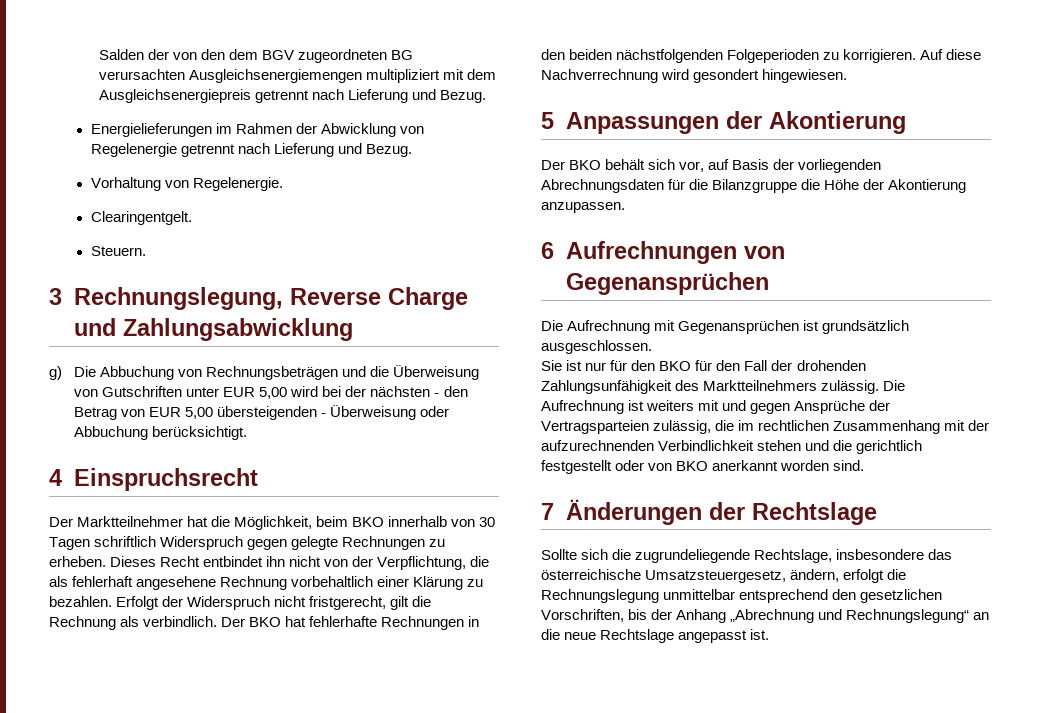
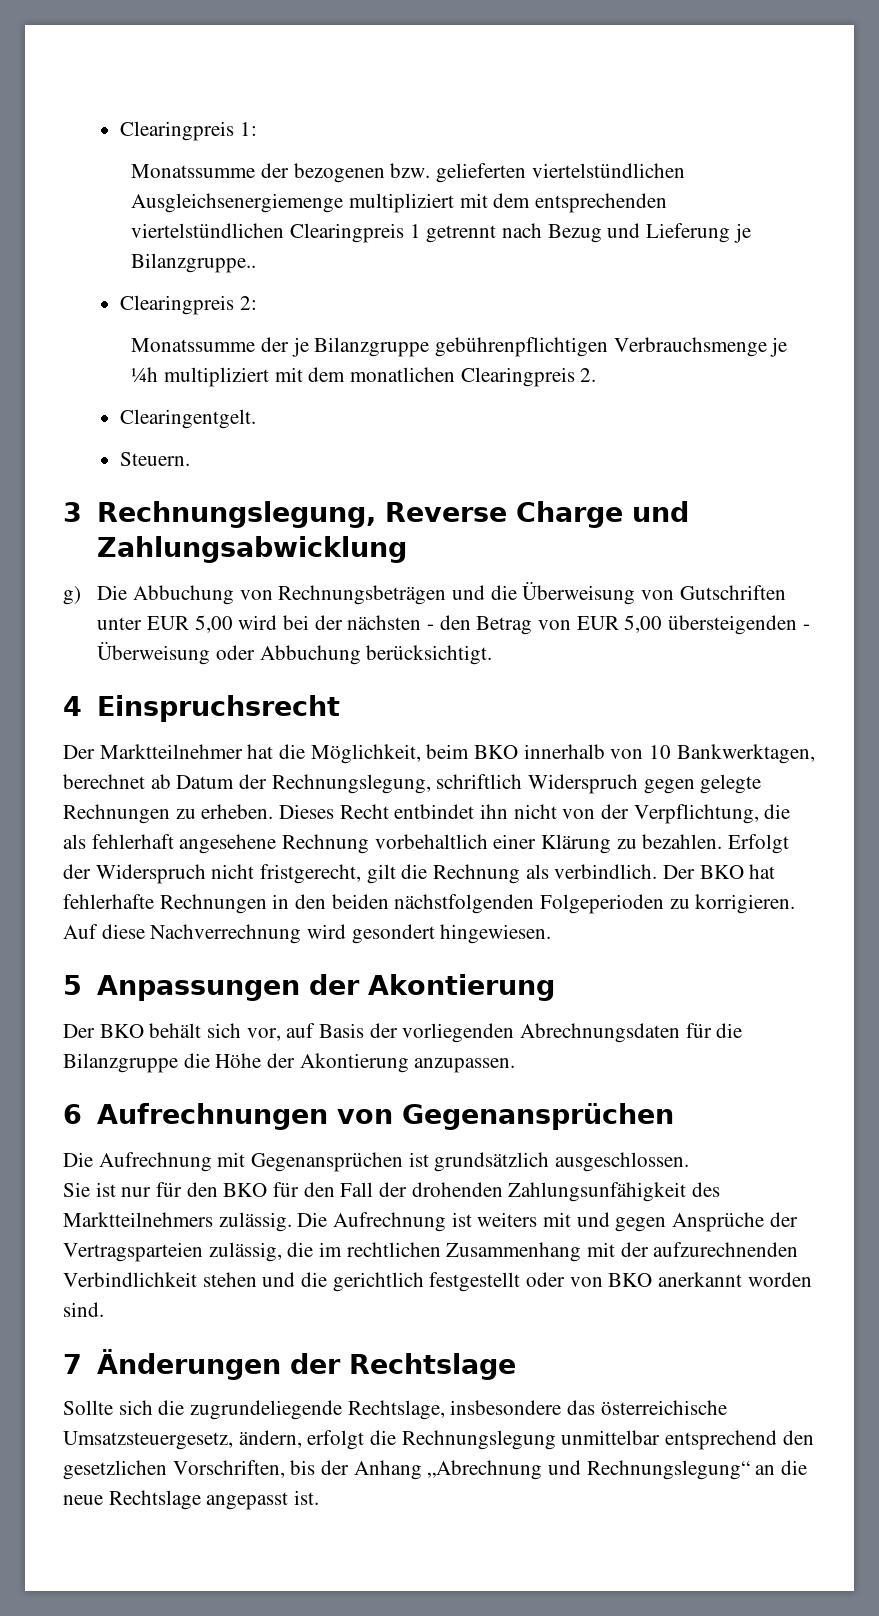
[99,49,414,63] [99,69,497,83] [99,89,487,103] [90,123,424,137] [90,143,412,157] [90,177,283,191] Salden der von den dem BGV zugeordneten BG verursachten Ausgleichsenergiemengen multipliziert mit dem Ausgleichsenergiepreis getrennt nach Lieferung und Bezug. // Energielieferungen im Rahmen der Abwicklung von Regelenergie getrennt nach Lieferung und Bezug. // Vorhaltung von Regelenergie. -> [120,121,257,141] [131,163,685,183] [131,193,668,213] [131,223,751,243] [131,253,257,273] [120,295,257,315] [131,337,788,357] [131,367,597,387] Clearingpreis 1: // Monatssumme der bezogenen bzw. gelieferten viertelstündlichen Ausgleichsenergiemenge multipliziert mit dem entsprechenden viertelstündlichen Clearingpreis 1 getrennt nach Bezug und Lieferung je Bilanzgruppe.. // Clearingpreis 2: // Monatssumme der je Bilanzgruppe gebührenpflichtigen Verbrauchsmenge je ¼h multipliziert mit dem monatlichen Clearingpreis 2.
[479,517,496,527] [49,537,90,550] 30 Tagen -> [649,744,815,764] [63,774,431,794] 10 Bankwerktagen, berechnet ab Datum der Rechnungslegung,

